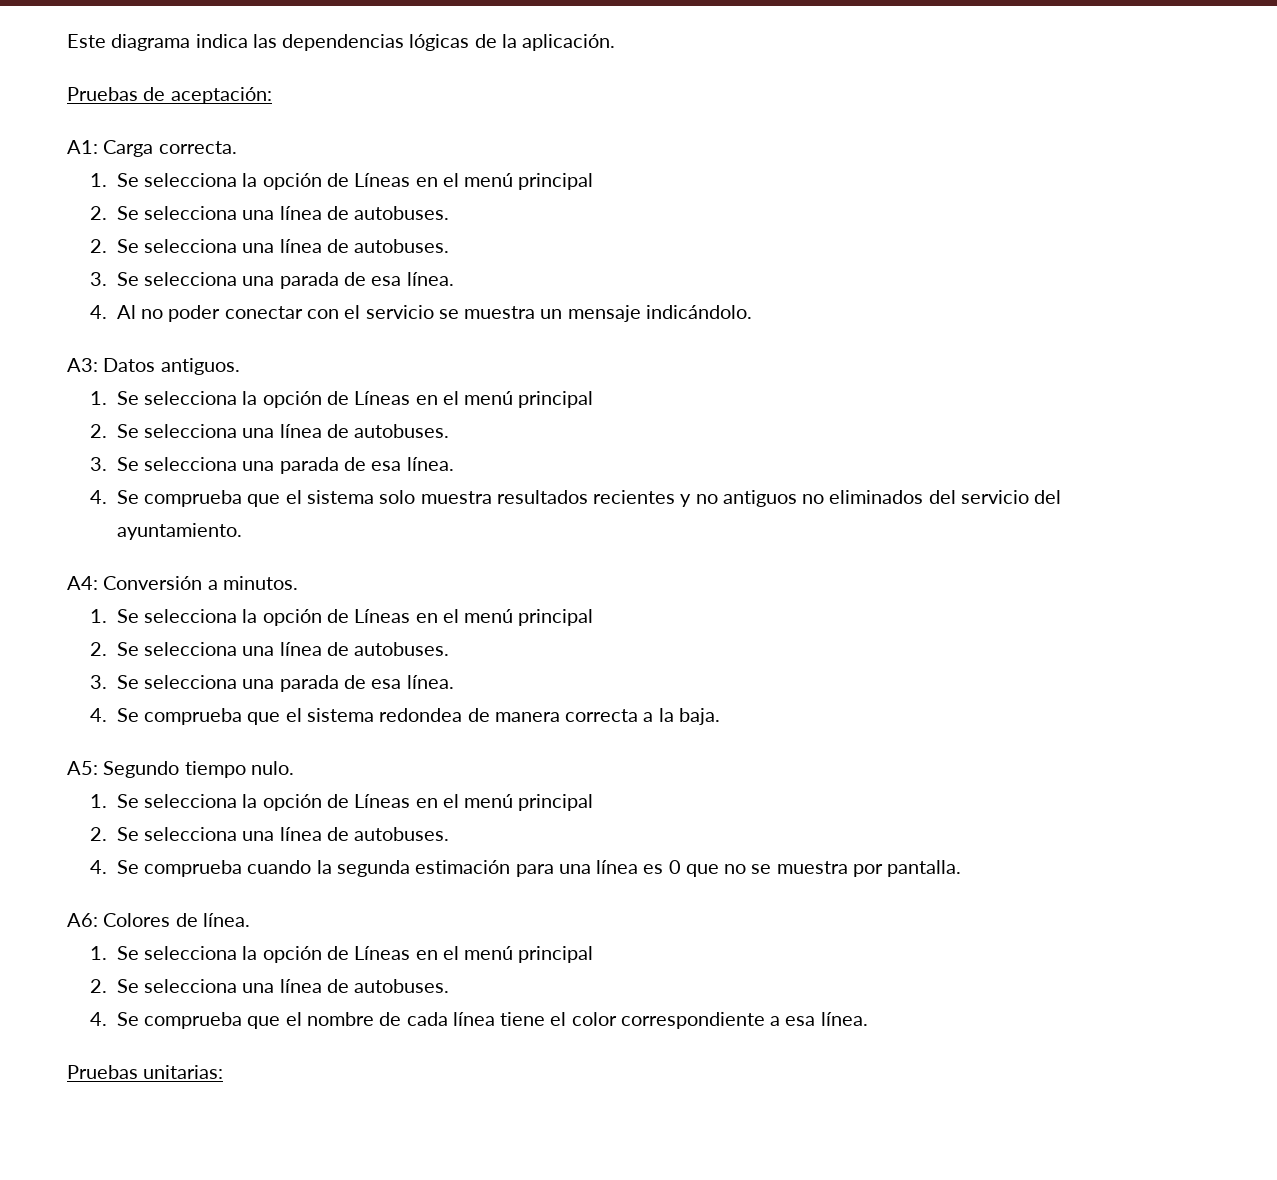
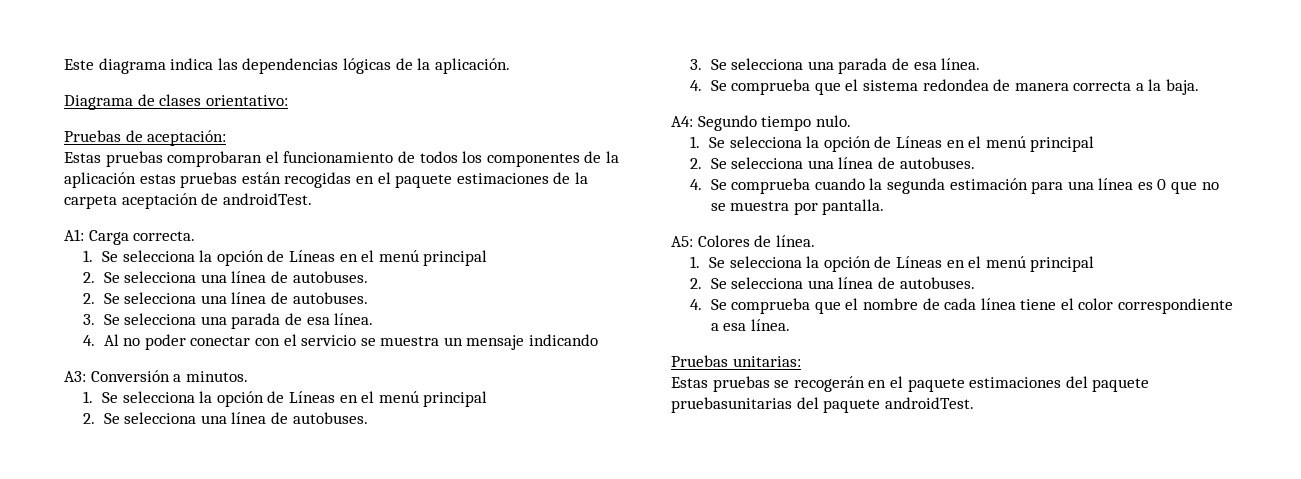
(616, 42) none -> [64,94,288,110] // Diagrama de clases orientativo:
(272, 95) none -> [64,151,619,167] [64,172,588,188] [64,193,312,209] // Estas pruebas comprobaran el funcionamiento de todos los componentes de la aplicación estas pruebas están recogidas en el paquete estimaciones de la carpeta aceptación de androidTest.
[645,305,752,319] indicándolo. -> [529,334,599,346] indicando
[103,358,240,375] [90,391,594,408] [90,424,450,438] [90,457,454,474] [90,490,1062,507] [116,523,242,540] [67,576,98,590] Datos antiguos. // 1. Se selecciona la opción de Líneas en el menú principal // 2. Se selecciona una línea de autobuses. // 3. Se selecciona una parada de esa línea. // 4. Se comprueba que el sistema solo muestra resultados recientes y no antiguos no eliminados del servicio del ayuntamiento. // A4: -> (86, 376) none
[67,761,98,775] A5: -> [671,116,693,127] A4:
[67,913,98,927] A6: -> [671,236,693,247] A5:
(224, 1072) none -> [671,376,1150,392] [671,397,974,413] // Estas pruebas se recogerán en el paquete estimaciones del paquete pruebasunitarias del paquete androidTest.

